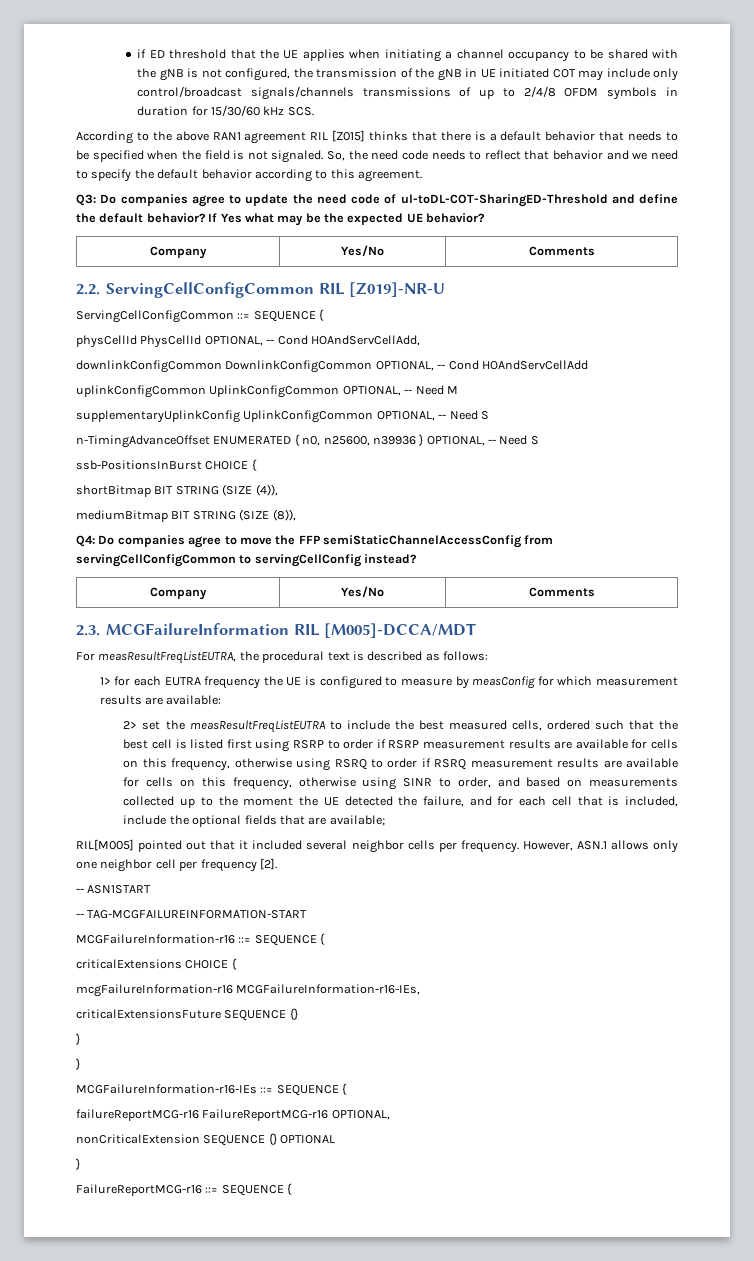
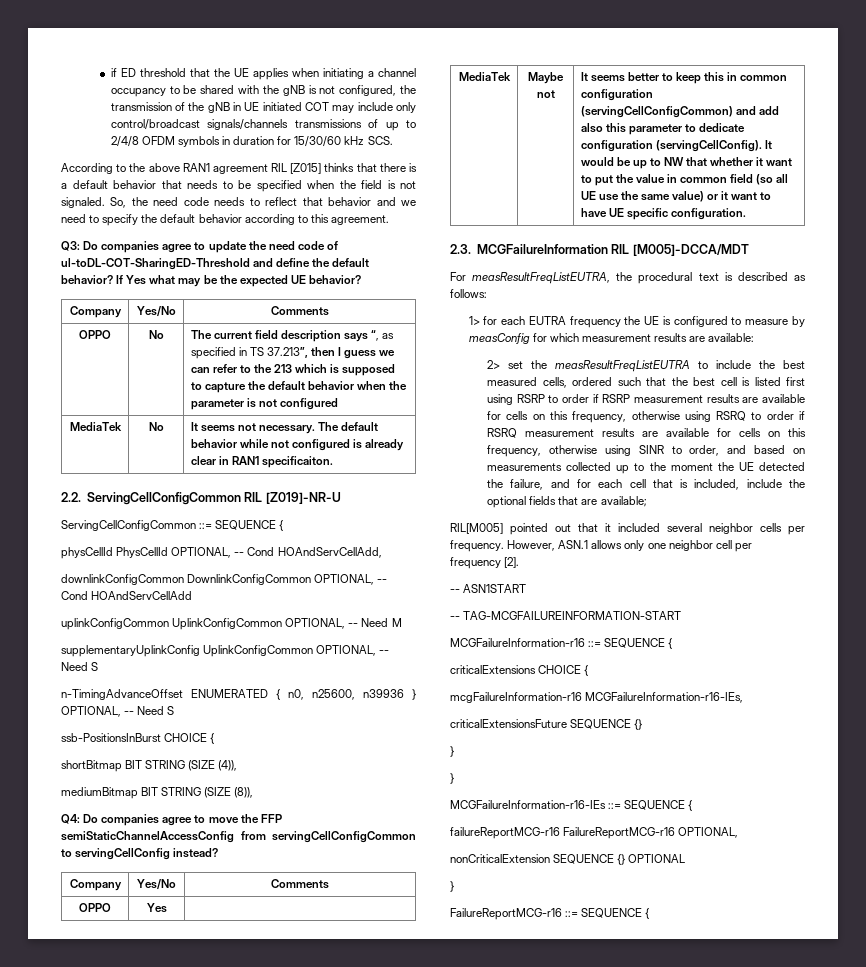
(595, 251) none -> [79,330,111,339] [148,330,164,339] [190,330,395,342] [190,347,396,359] [190,364,396,376] [190,381,408,393] [190,398,338,410] [69,422,122,431] [148,422,164,431] [190,422,379,434] [190,439,405,451] [190,456,333,468] // OPPO | No | The current field description says “, as specified in TS 37.213”, then I guess we can refer to the 213 which is supposed to capture the default behavior when the parameter is not configured // MediaTek | No | It seems not necessary. The default behavior while not configured is already clear in RAN1 specificaiton.
(595, 592) none -> [79,903,111,912] [146,903,167,913] [458,72,511,81] [528,72,564,84] [536,90,555,98] [580,72,788,84] [580,89,653,101] [580,106,779,118] [580,123,746,135] [580,140,772,152] [580,157,793,169] [580,174,789,186] [580,191,772,202] [580,208,746,220] // OPPO | Yes | // MediaTek | Maybe not | It seems better to keep this in common configuration (servingCellConfigCommon) and add also this parameter to dedicate configuration (servingCellConfig). It would be up to NW that whether it want to put the value in common field (so all UE use the same value) or it want to have UE specific configuration.

